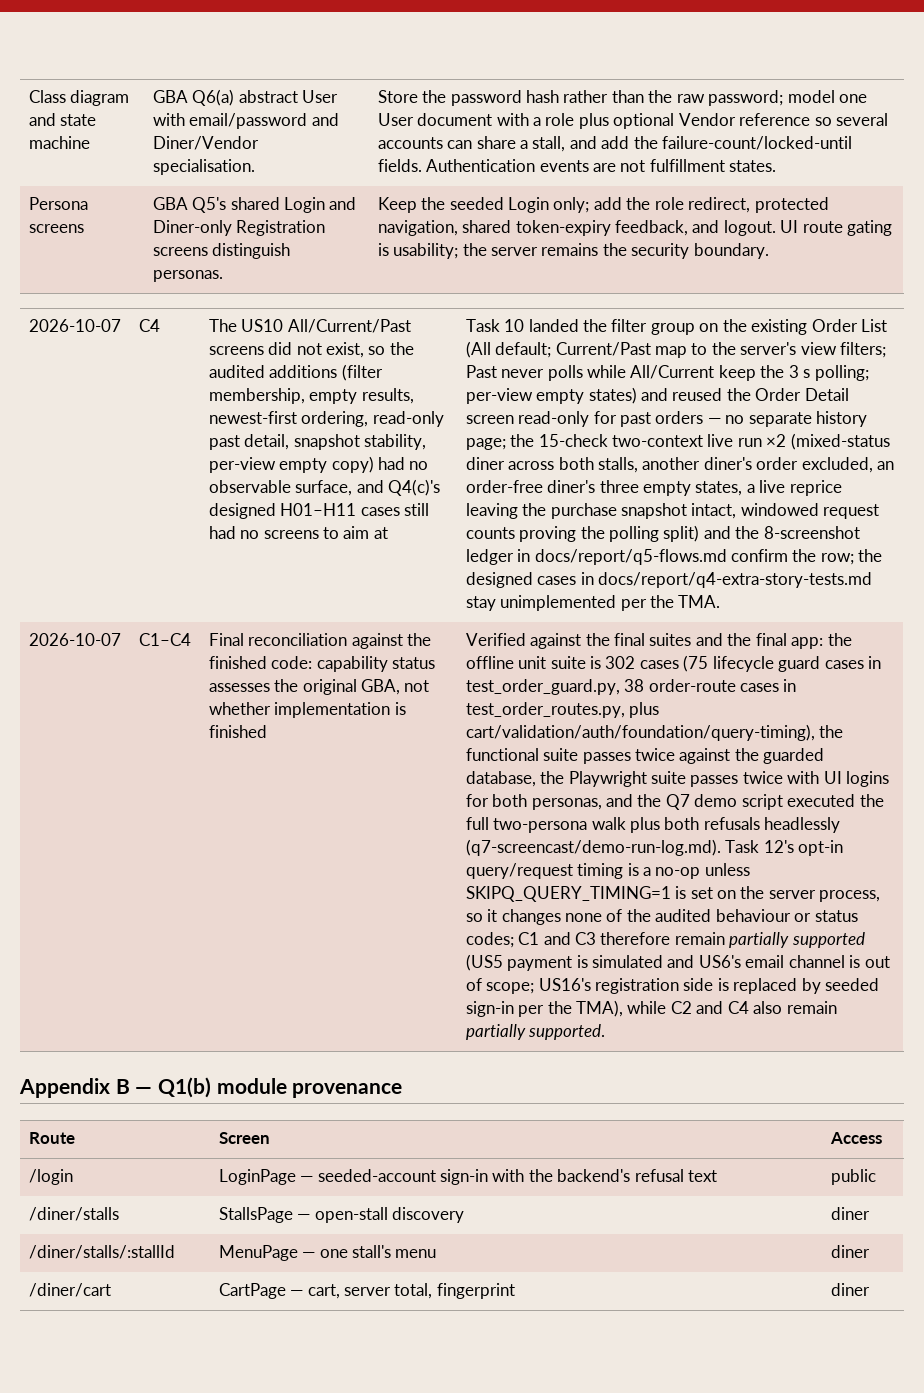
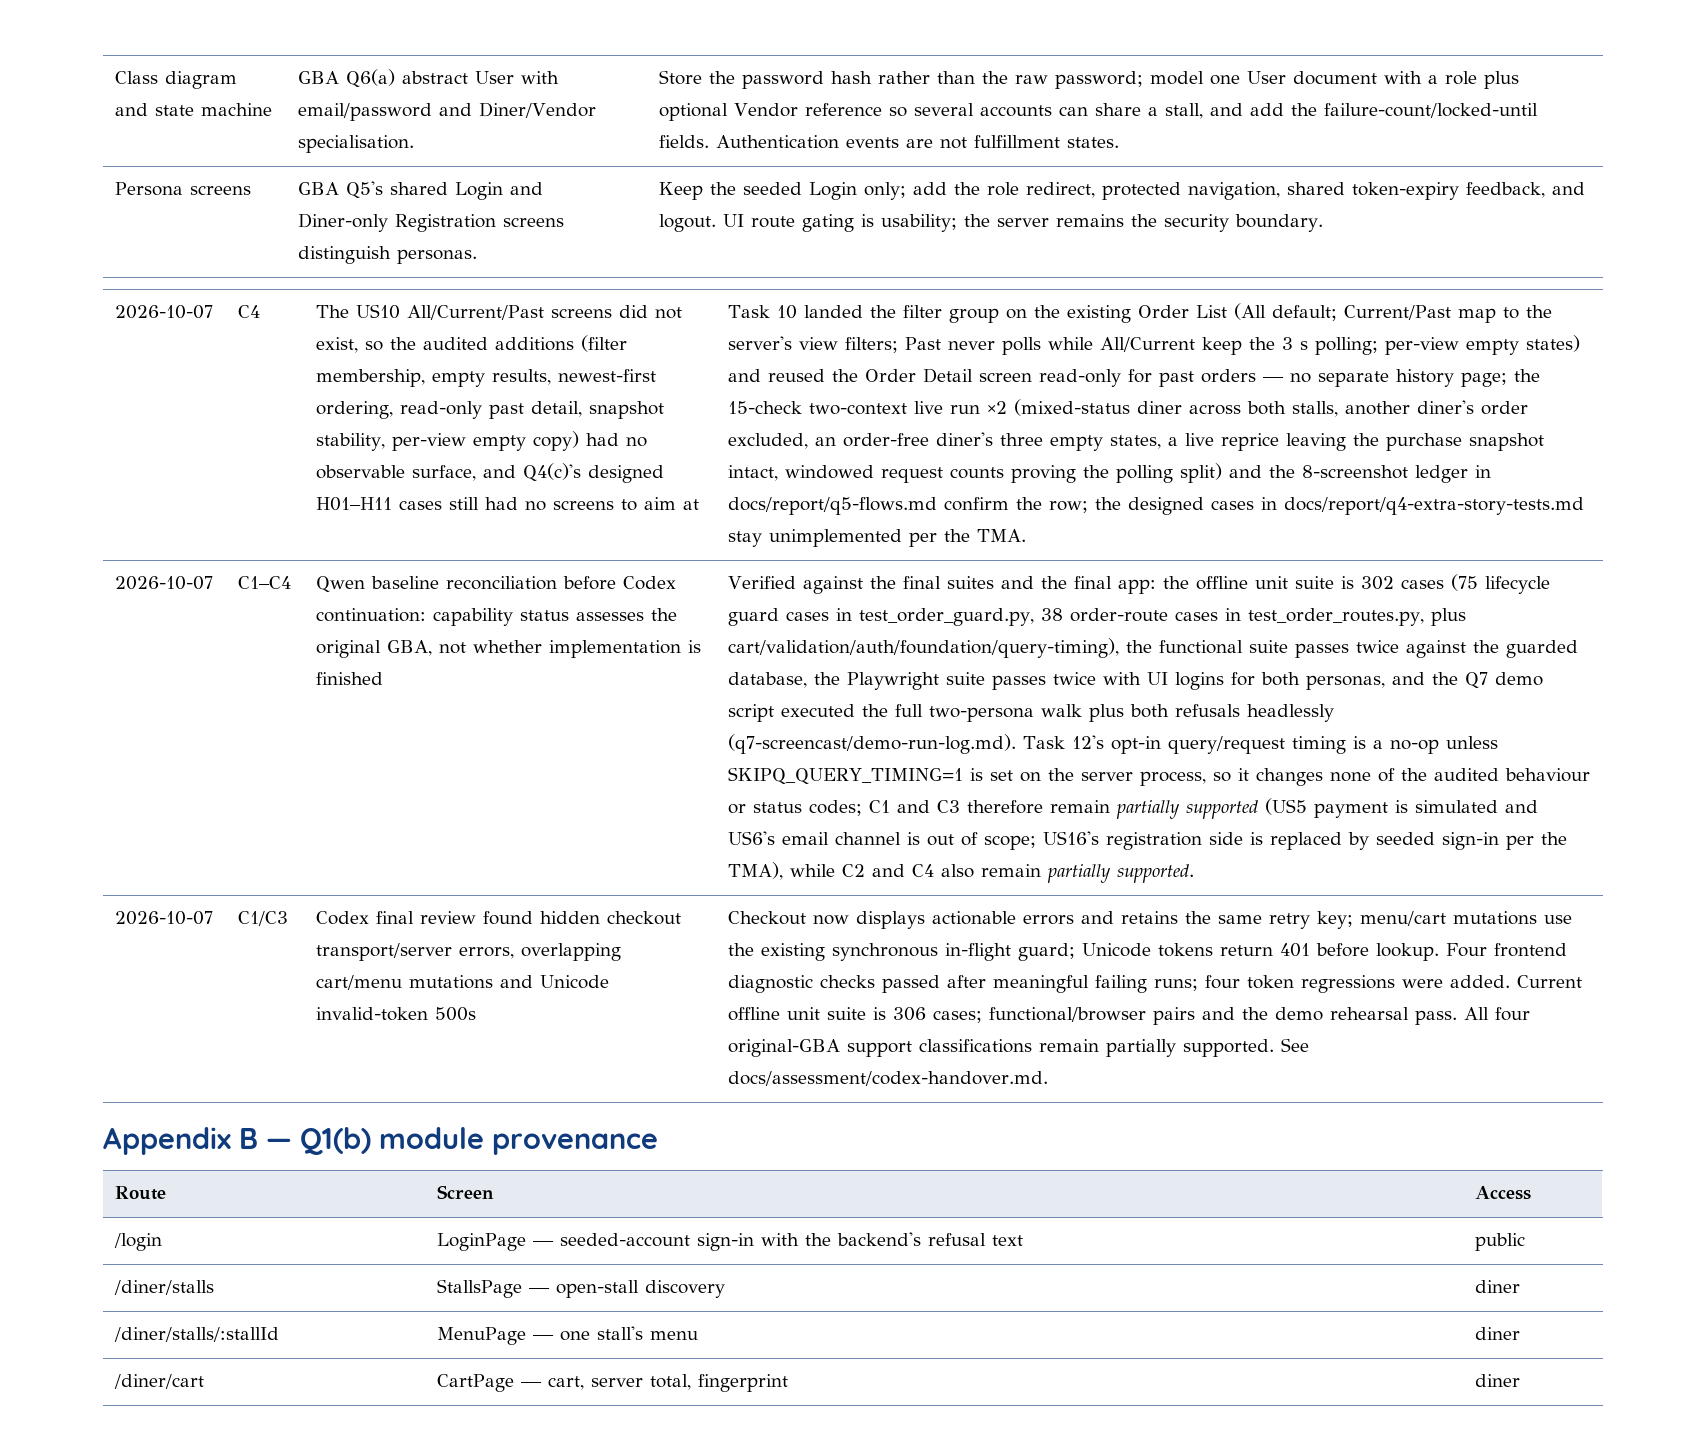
[208,633,432,649] [208,656,313,669] Final reconciliation against the finished code: -> [316,576,677,593] [316,608,427,622] Qwen baseline reconciliation before Codex continuation:
(606, 1032) none -> [115,911,214,925] [238,911,289,926] [316,911,682,925] [316,943,622,961] [316,975,610,990] [316,1007,477,1021] [728,911,1573,929] [728,943,1568,961] [728,975,1583,993] [728,1007,1531,1025] [728,1038,1310,1057] [728,1071,1049,1086] // 2026-10-07 | C1/C3 | Codex final review found hidden checkout transport/server errors, overlapping cart/menu mutations and Unicode invalid-token 500s | Checkout now displays actionable errors and retains the same retry key; menu/cart mutations use the existing synchronous in-flight guard; Unicode tokens return 401 before lookup. Four frontend diagnostic checks passed after meaningful failing runs; four token regressions were added. Current offline unit suite is 306 cases; functional/browser pairs and the demo rehearsal pass. All four original-GBA support classifications remain partially supported. See docs/assessment/codex-handover.md.

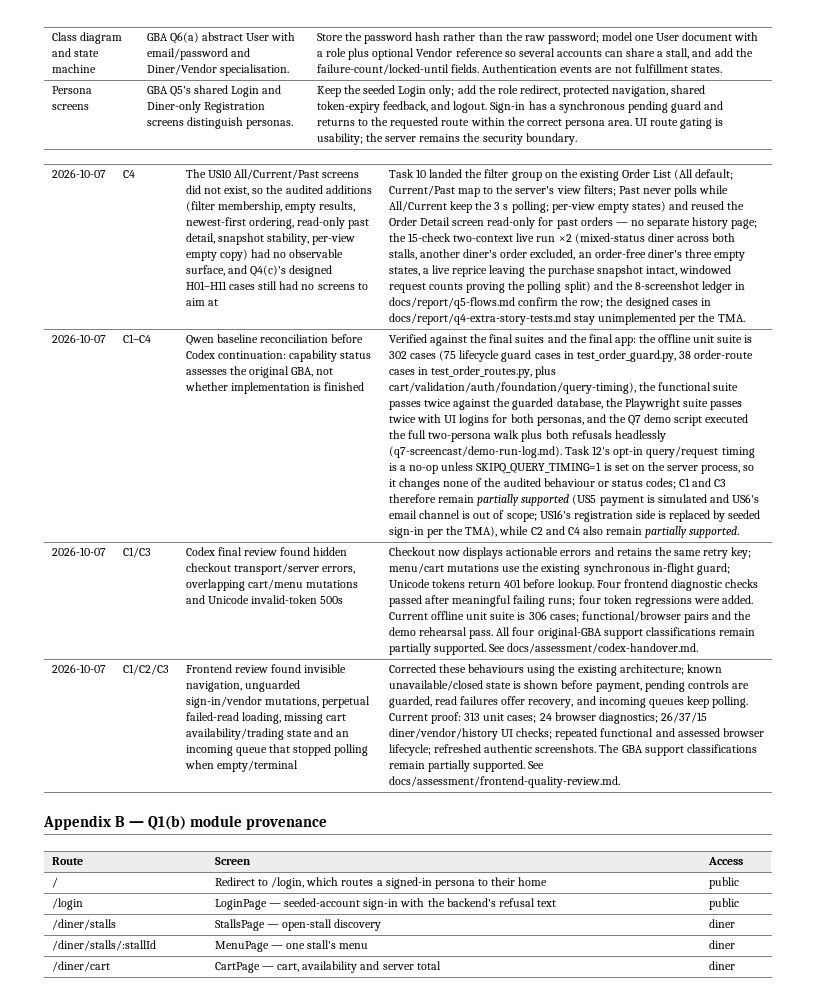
(717, 223) none -> [490,101,724,113] [317,117,632,129] Sign-in has a synchronous pending guard and returns to the requested route within the correct persona area.
(1049, 1078) none -> [52,664,107,673] [123,664,170,675] [186,664,347,673] [186,680,301,692] [186,696,371,708] [186,712,347,724] [186,728,350,740] [186,744,369,756] [185,760,299,772] [389,664,722,676] [389,680,749,692] [389,696,748,708] [389,712,707,724] [389,728,764,740] [389,744,757,756] [389,760,545,772] [389,776,621,788] // 2026-10-07 | C1/C2/C3 | Frontend review found invisible navigation, unguarded sign-in/vendor mutations, perpetual failed-read loading, missing cart availability/trading state and an incoming queue that stopped polling when empty/terminal | Corrected these behaviours using the existing architecture; known unavailable/closed state is shown before payment, pending controls are guarded, read failures offer recovery, and incoming queues keep polling. Current proof: 313 unit cases; 24 browser diagnostics; 26/37/15 diner/vendor/history UI checks; repeated functional and assessed browser lifecycle; refreshed authentic screenshots. The GBA support classifications remain partially supported. See docs/assessment/frontend-quality-review.md.
(1532, 1193) none -> [52,877,59,888] [215,877,548,889] [709,877,740,889] // / | Redirect to /login, which routes a signed-in persona to their home | public
[591,1374,789,1392] server total, fingerprint -> [302,961,441,973] availability and server total

